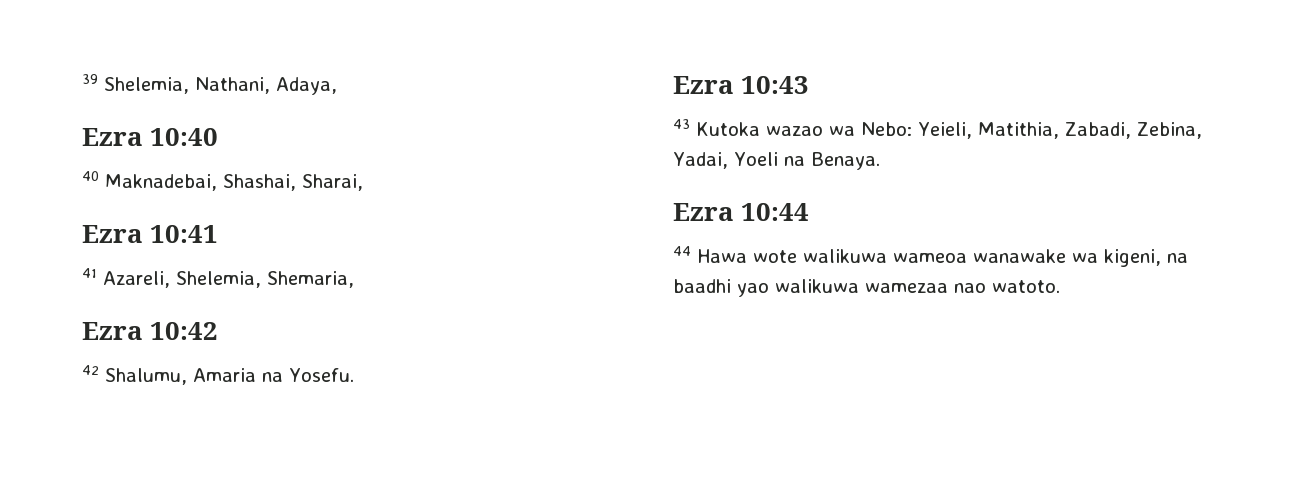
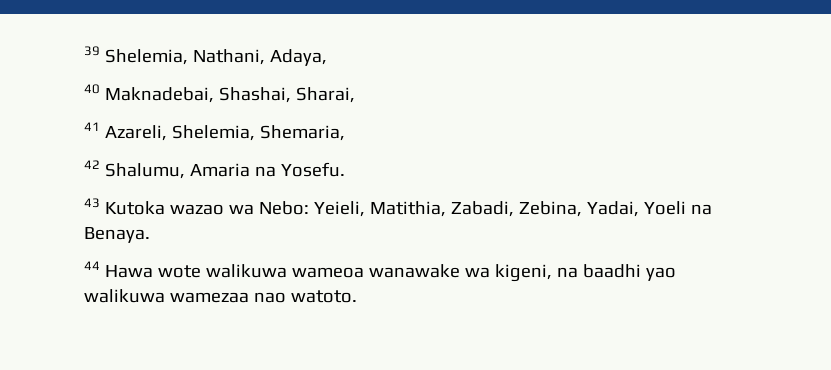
[82,128,219,146] // Ezra 10:40 -> (327, 57) none
[82,225,219,243] // Ezra 10:41 -> (355, 95) none
[82,322,219,340] // Ezra 10:42 -> (345, 133) none
[673,76,810,94] // Ezra 10:43 -> (345, 169) none
[673,203,810,221] // Ezra 10:44 -> (150, 235) none

